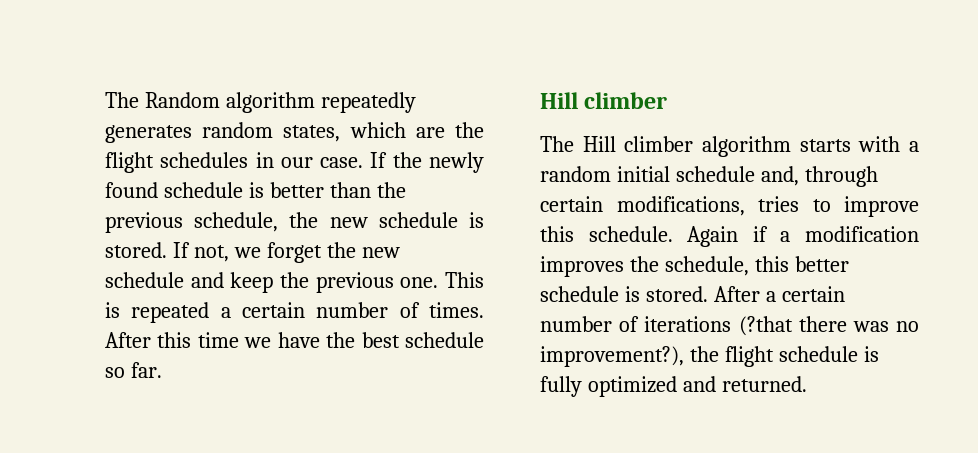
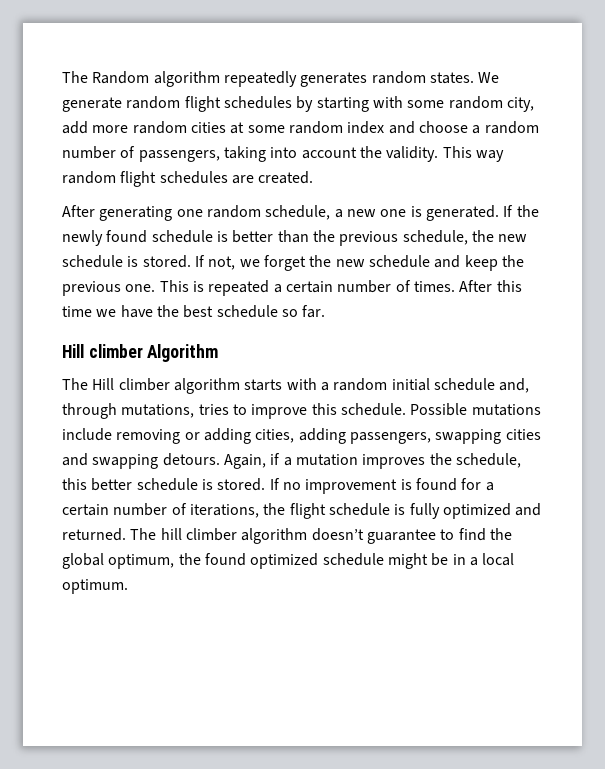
[283,122,484,142] [105,152,364,173] states, which are the flight schedules in our case. -> [429,72,500,84] [62,96,534,112] [62,121,539,134] [62,146,504,162] [62,171,314,187] [62,205,499,221] states. We generate random flight schedules by starting with some random city, add more random cities at some random index and choose a random number of passengers, taking into account the validity. This way random flight schedules are created. // After generating one random schedule, a new one is generated.
(668, 100) none -> [147,344,219,362] Algorithm
[540,196,745,216] certain modifications, -> [121,404,195,418] mutations,
[687,226,739,247] Again -> [410,403,541,416] [62,428,541,444] [62,453,266,469] Possible mutations include removing or adding cities, adding passengers, swapping cities and swapping detours. Again,
[805,226,919,242] modification -> [295,454,358,466] mutation
[713,286,845,302] [540,316,919,336] [540,346,684,367] After a certain number of iterations (?that there was no improvement?), -> [269,478,494,494] [62,503,259,518] If no improvement is found for a certain number of iterations,
(807, 384) none -> [130,528,512,544] [62,553,515,569] [62,579,128,594] The hill climber algorithm doesn’t guarantee to find the global optimum, the found optimized schedule might be in a local optimum.

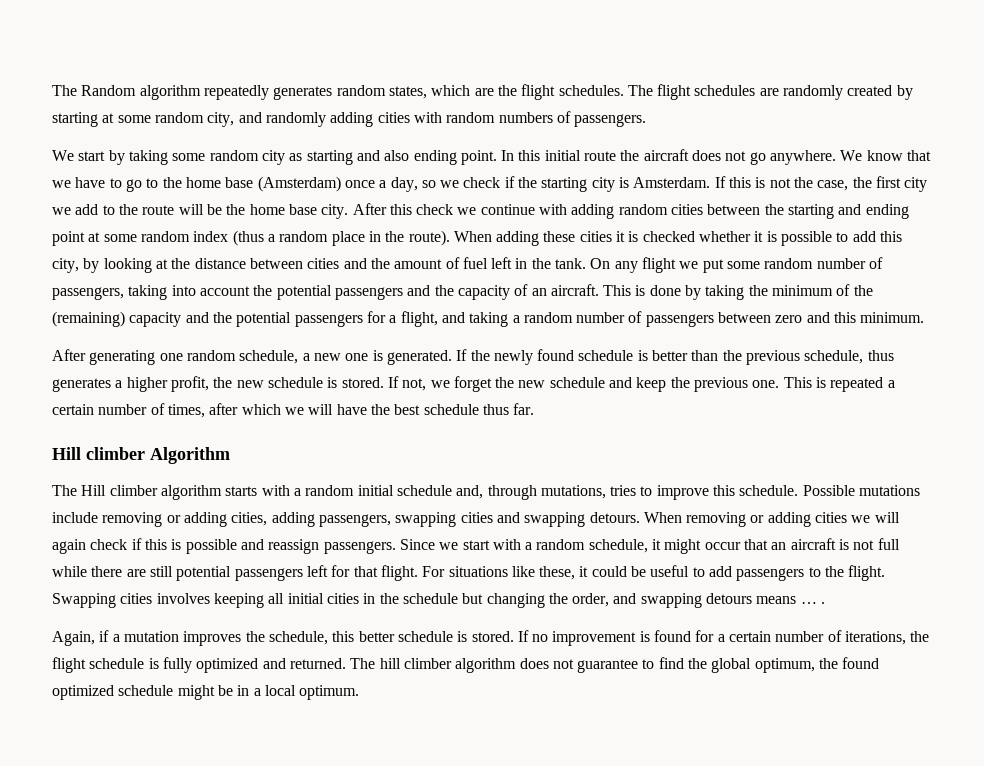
[429,72,500,84] [62,96,292,112] states. We generate random flight schedules -> [388,84,893,100] states, which are the flight schedules. The flight schedules are randomly created
[372,96,403,108] with -> [102,113,115,123] at
[62,121,481,134] add more random cities at some random index and choose a -> [238,111,647,127] [52,149,932,165] [52,176,928,192] [52,203,909,219] [52,230,903,246] [52,257,761,273] and randomly adding cities with random numbers of passengers. // We start by taking some random city as starting and also ending point. In this initial route the aircraft does not go anywhere. We know that we have to go to the home base (Amsterdam) once a day, so we check if the starting city is Amsterdam. If this is not the case, the first city we add to the route will be the home base city. After this check we continue with adding random cities between the starting and ending point at some random index (thus a random place in the route). When adding these cities it is checked whether it is possible to add this city, by looking at the distance between cities and the amount of fuel left in the tank. On any flight we put some
[386,146,504,162] [62,171,314,187] validity. This way random flight schedules are created. -> [276,284,873,300] [52,311,925,327] potential passengers and the capacity of an aircraft. This is done by taking the minimum of the (remaining) capacity and the potential passengers for a flight, and taking a random number of passengers between zero and this minimum.
(468, 237) none -> [867,350,894,361] [52,376,209,392] thus generates a higher profit,
[413,280,522,292] [62,306,117,317] times. After this time we -> [167,403,334,418] times, after which we will
[281,309,298,317] so -> [482,404,509,415] thus
(220, 459) none -> [643,512,900,527] [52,538,900,554] [52,565,886,581] [52,593,826,608] When removing or adding cities we will again check if this is possible and reassign passengers. Since we start with a random schedule, it might occur that an aircraft is not full while there are still potential passengers left for that flight. For situations like these, it could be useful to add passengers to the flight. Swapping cities involves keeping all initial cities in the schedule but changing the order, and swapping detours means … . //
[311,528,364,541] doesn’t -> [519,658,574,669] does not

